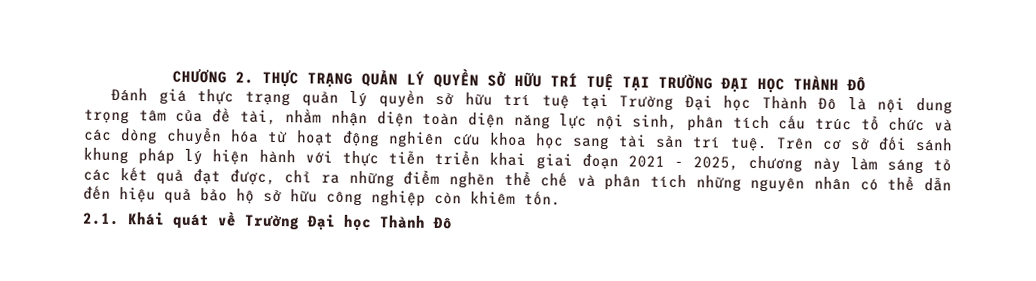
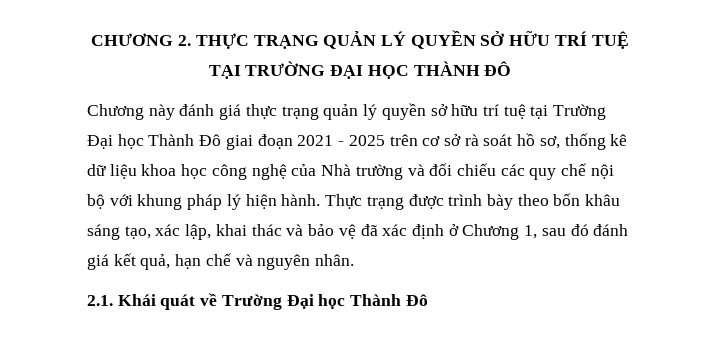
[110,87,149,102] Đánh -> [87,104,215,120] Chương này đánh
[847,97,953,115] [84,108,953,132] [83,126,954,152] [83,147,952,175] [83,167,952,193] [83,185,561,207] là nội dung trọng tâm của đề tài, nhằm nhận diện toàn diện năng lực nội sinh, phân tích cấu trúc tổ chức và các dòng chuyển hóa từ hoạt động nghiên cứu khoa học sang tài sản trí tuệ. Trên cơ sở đối sánh khung pháp lý hiện hành với thực tiễn triển khai giai đoạn 2021 - 2025, chương này làm sáng tỏ các kết quả đạt được, chỉ ra những điểm nghẽn thể chế và phân tích những nguyên nhân có thể dẫn đến hiệu quả bảo hộ sở hữu công nghiệp còn khiêm tốn. -> [225,133,628,150] [87,163,614,180] [87,193,621,210] [87,224,629,240] [87,253,355,270] giai đoạn 2021 - 2025 trên cơ sở rà soát hồ sơ, thống kê dữ liệu khoa học công nghệ của Nhà trường và đối chiếu các quy chế nội bộ với khung pháp lý hiện hành. Thực trạng được trình bày theo bốn khâu sáng tạo, xác lập, khai thác và bảo vệ đã xác định ở Chương 1, sau đó đánh giá kết quả, hạn chế và nguyên nhân.

